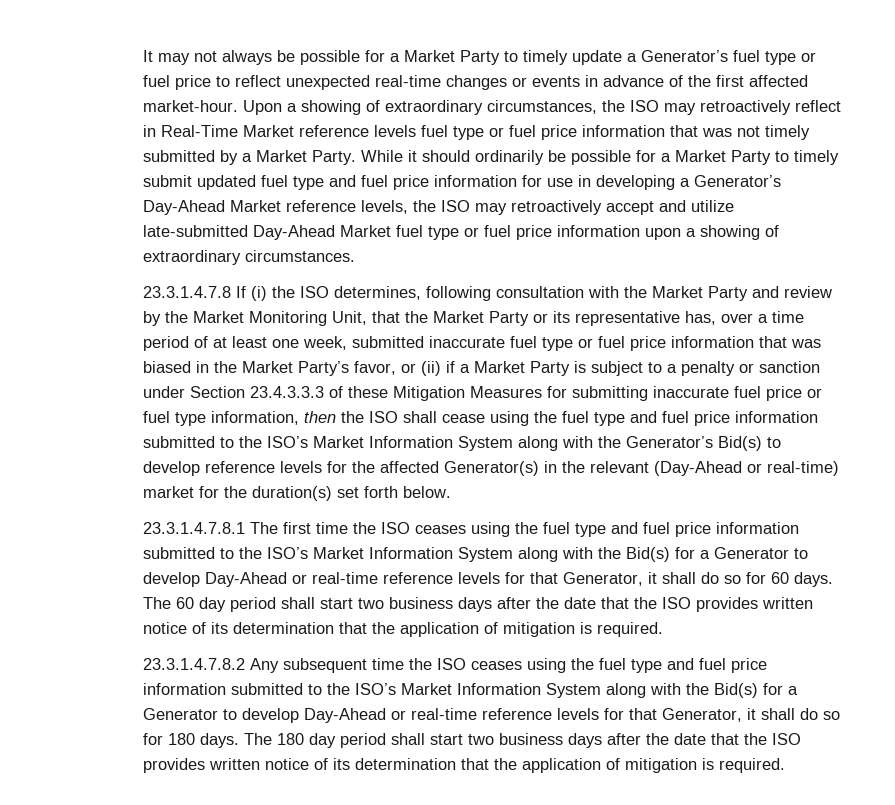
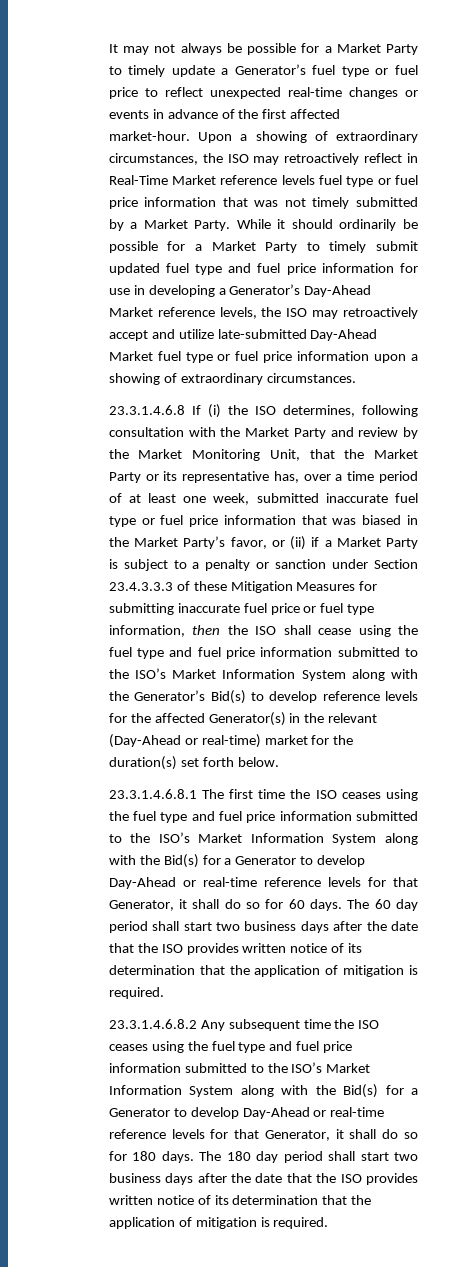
[143,286,232,298] 23.3.1.4.7.8 -> [108,405,185,415] 23.3.1.4.6.8
[143,522,246,534] 23.3.1.4.7.8.1 -> [108,789,197,799] 23.3.1.4.6.8.1
[143,658,246,670] 23.3.1.4.7.8.2 -> [108,1019,197,1029] 23.3.1.4.6.8.2

